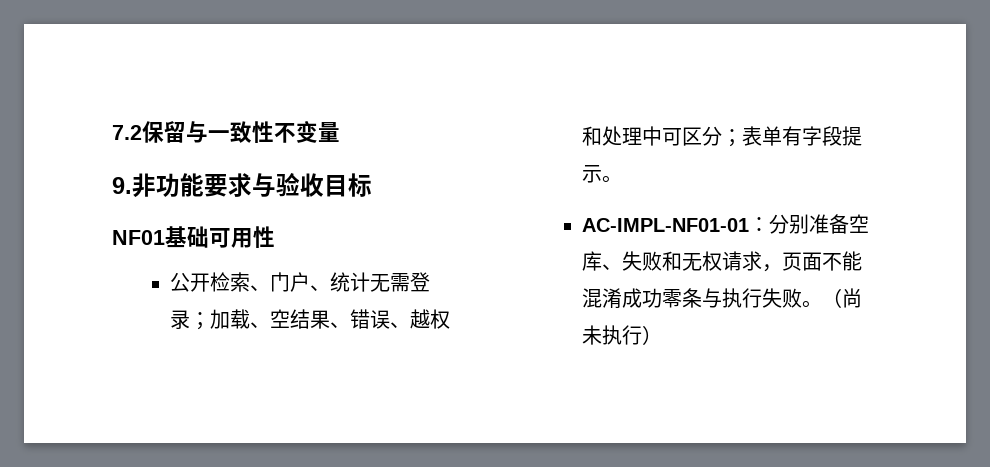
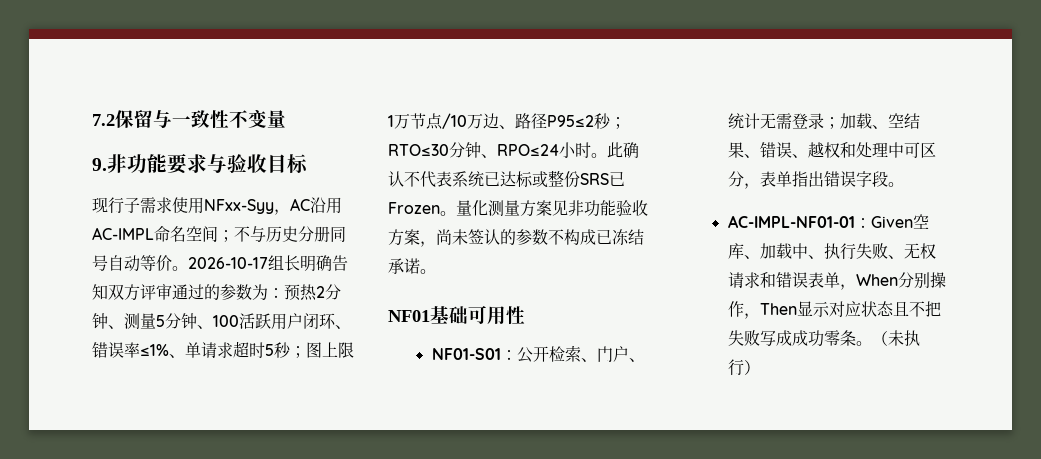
(372, 185) none -> [92,197,342,215] [92,226,346,242] [92,255,348,272] [92,283,341,301] [92,313,351,330] [92,341,354,358] [388,113,626,130] [388,142,639,158] [388,170,625,188] [388,200,648,217] [388,229,644,247] [388,258,436,274] // 现行子需求使用NFxx-Syy，AC沿用AC-IMPL命名空间；不与历史分册同号自动等价。2026-10-17组长明确告知双方评审通过的参数为：预热2分钟、测量5分钟、100活跃用户闭环、错误率≤1%、单请求超时5秒；图上限1万节点/10万边、路径P95≤2秒；RTO≤30分钟、RPO≤24小时。此确认不代表系统已达标或整份SRS已Frozen。量化测量方案见非功能验收方案，尚未签认的参数不构成已冻结承诺。
(275, 237) none -> [431,348,517,360] NF01-S01：
[722,126,863,147] [582,165,623,183] [582,214,870,234] [582,251,863,272] [582,288,863,309] ；表单有字段提示。 // AC-IMPL-NF01-01：分别准备空库、失败和无权请求，页面不能混淆成功零条与执行失败。（尚 -> [743,171,904,189] [727,214,929,229] [727,243,936,260] [727,272,946,290] [727,301,941,319] [727,330,888,347] ，表单指出错误字段。 // AC-IMPL-NF01-01：Given空库、加载中、执行失败、无权请求和错误表单，When分别操作，Then显示对应状态且不把失败写成成功零条。（

